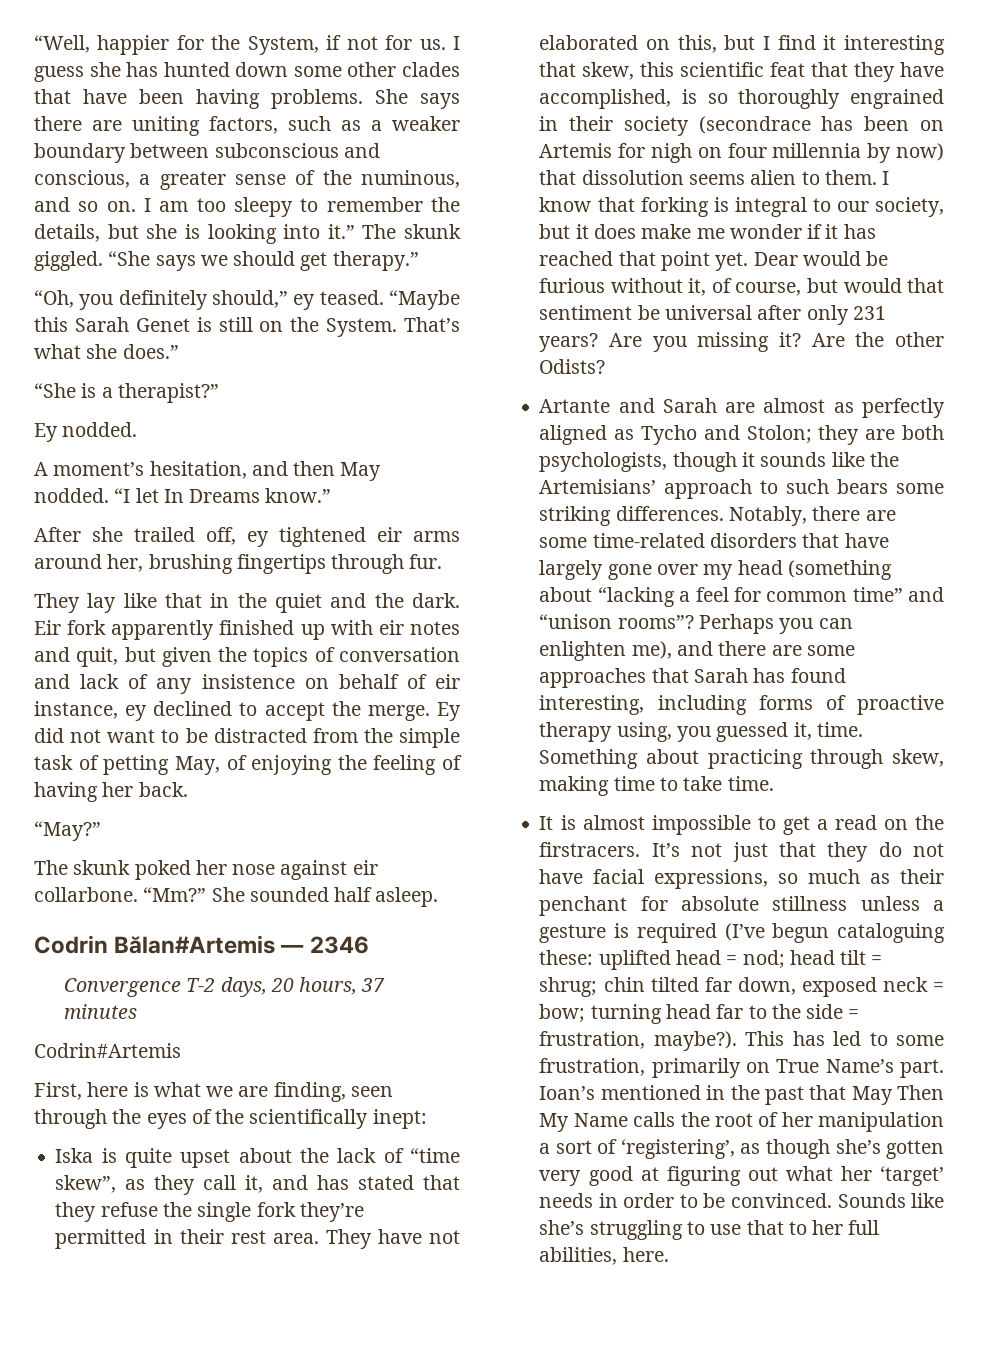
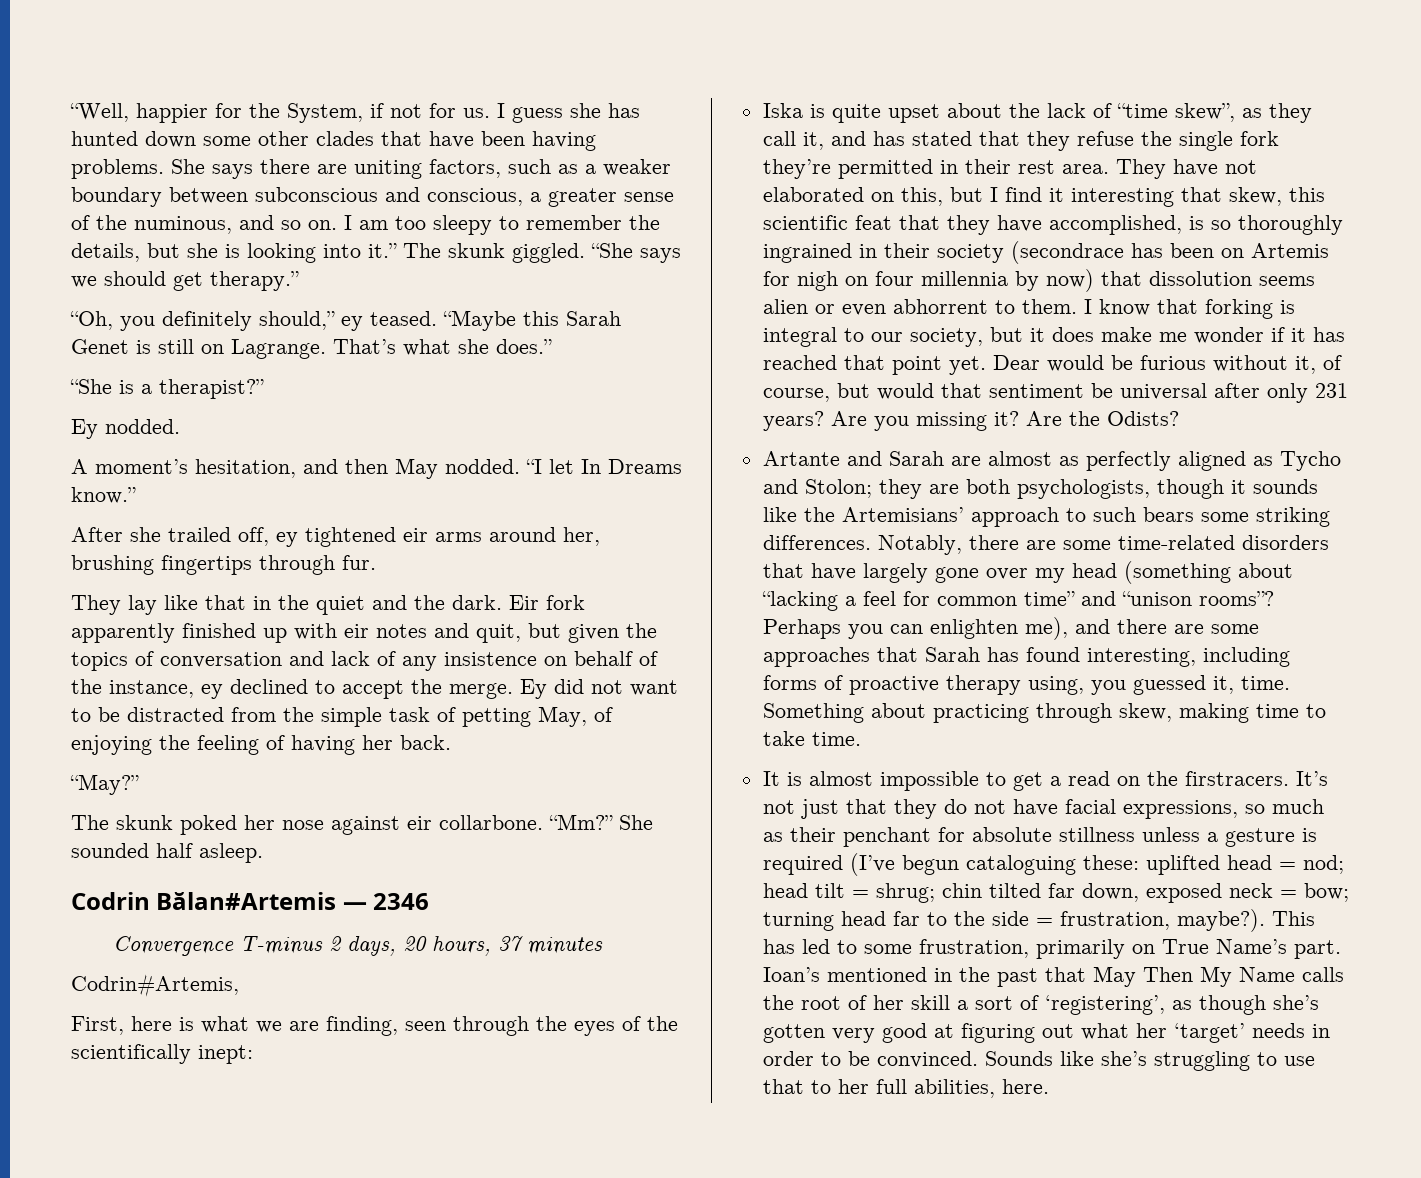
[290,317,398,337] the System. -> [231,339,326,359] Lagrange.
[435,674,460,689] eir -> [71,679,102,694] the
[186,978,216,992] T-2 -> [239,936,342,954] T-minus 2
[34,1043,181,1058] Codrin#Artemis -> [71,974,239,997] Codrin#Artemis,
[850,89,944,109] engrained -> [762,243,852,263] ingrained
(797, 177) none -> [814,299,988,316] or even abhorrent
[895,332,944,347] other -> (1100, 418) none
[818,1112,944,1132] manipulation -> [910,995,950,1010] skill

